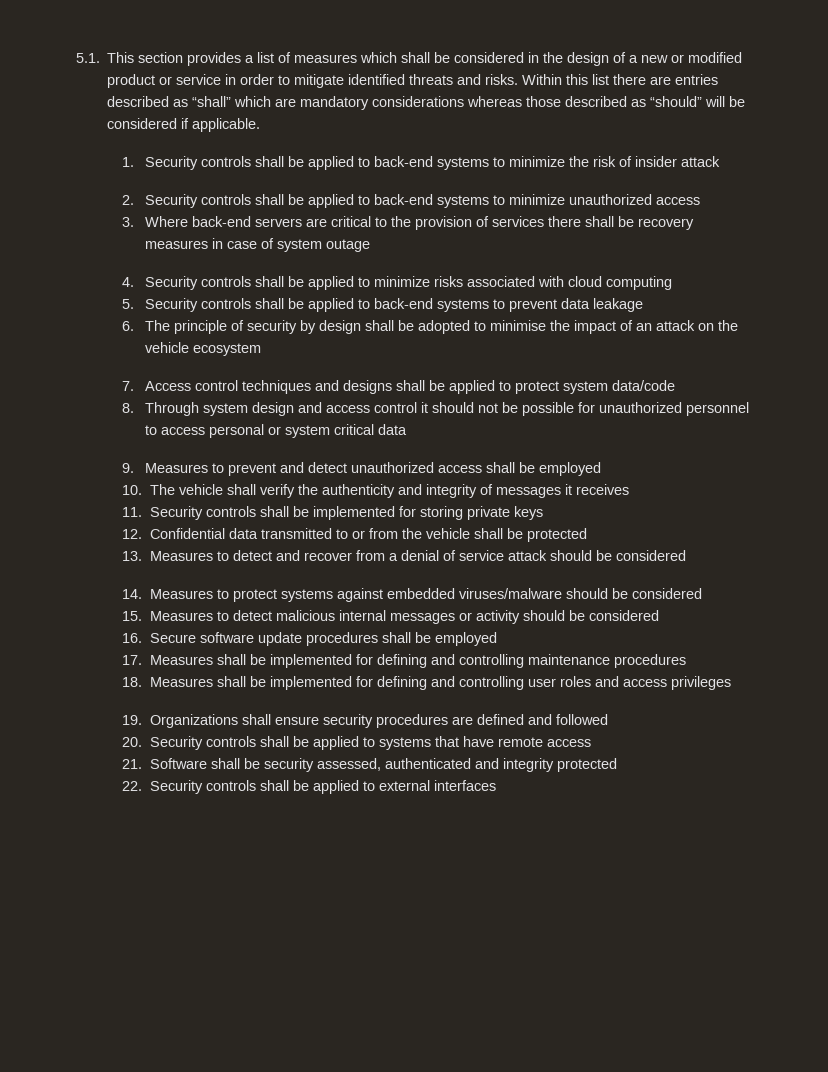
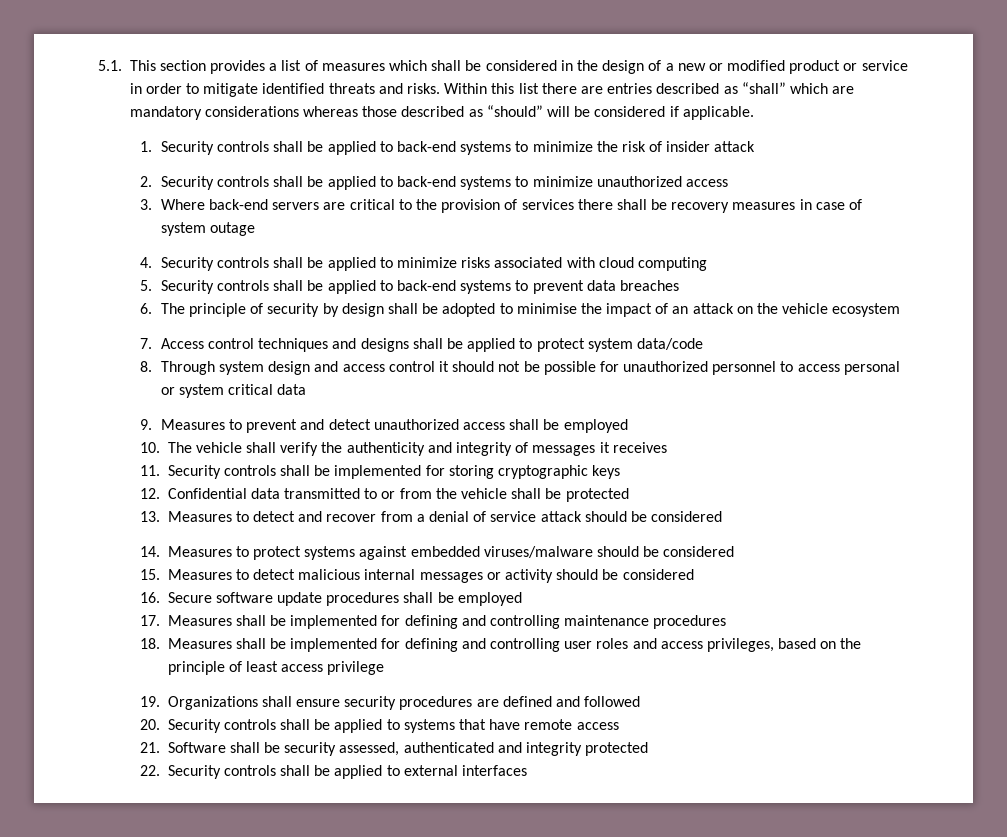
[593,298,644,312] leakage -> [619,280,679,291] breaches
[466,506,510,520] private -> [497,465,588,479] cryptographic
[670,676,731,690] privileges -> [706,638,862,652] [167,661,385,675] privileges, based on the principle of least access privilege

